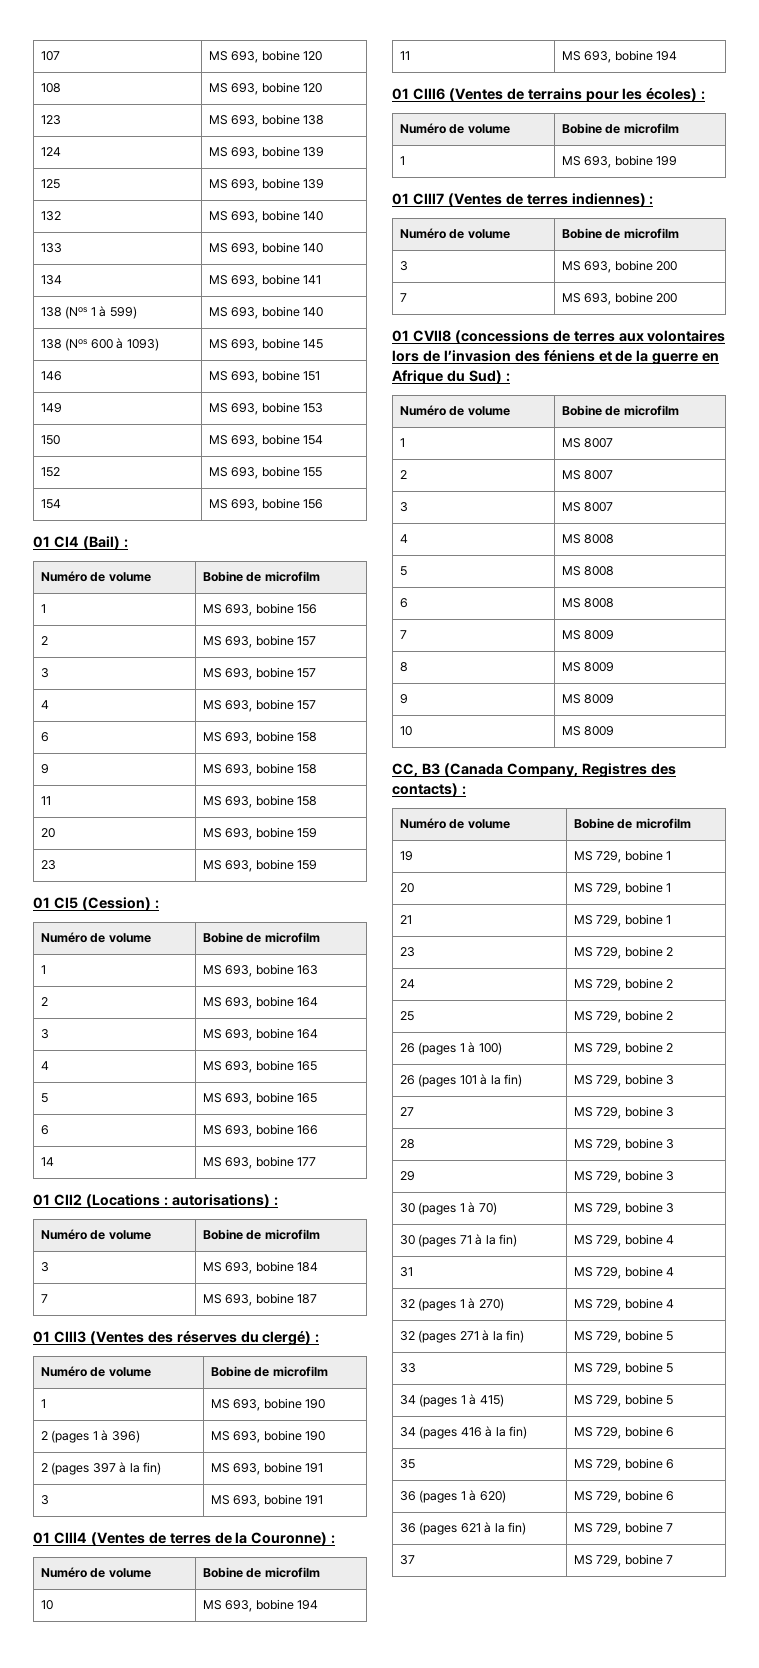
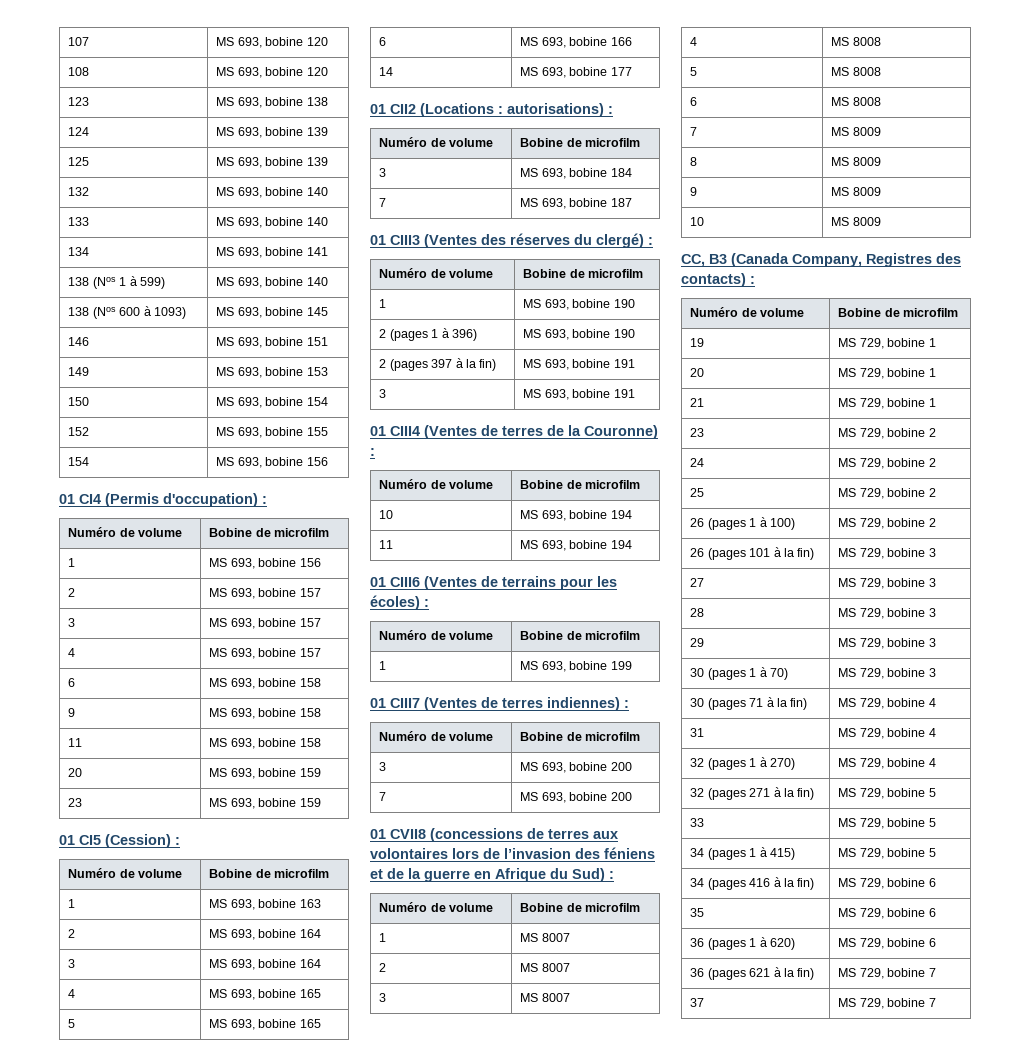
[82,536,120,550] (Bail) -> [105,493,258,507] (Permis d'occupation)

